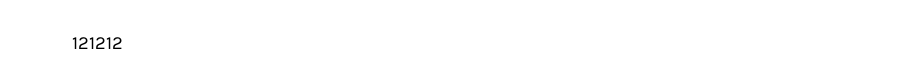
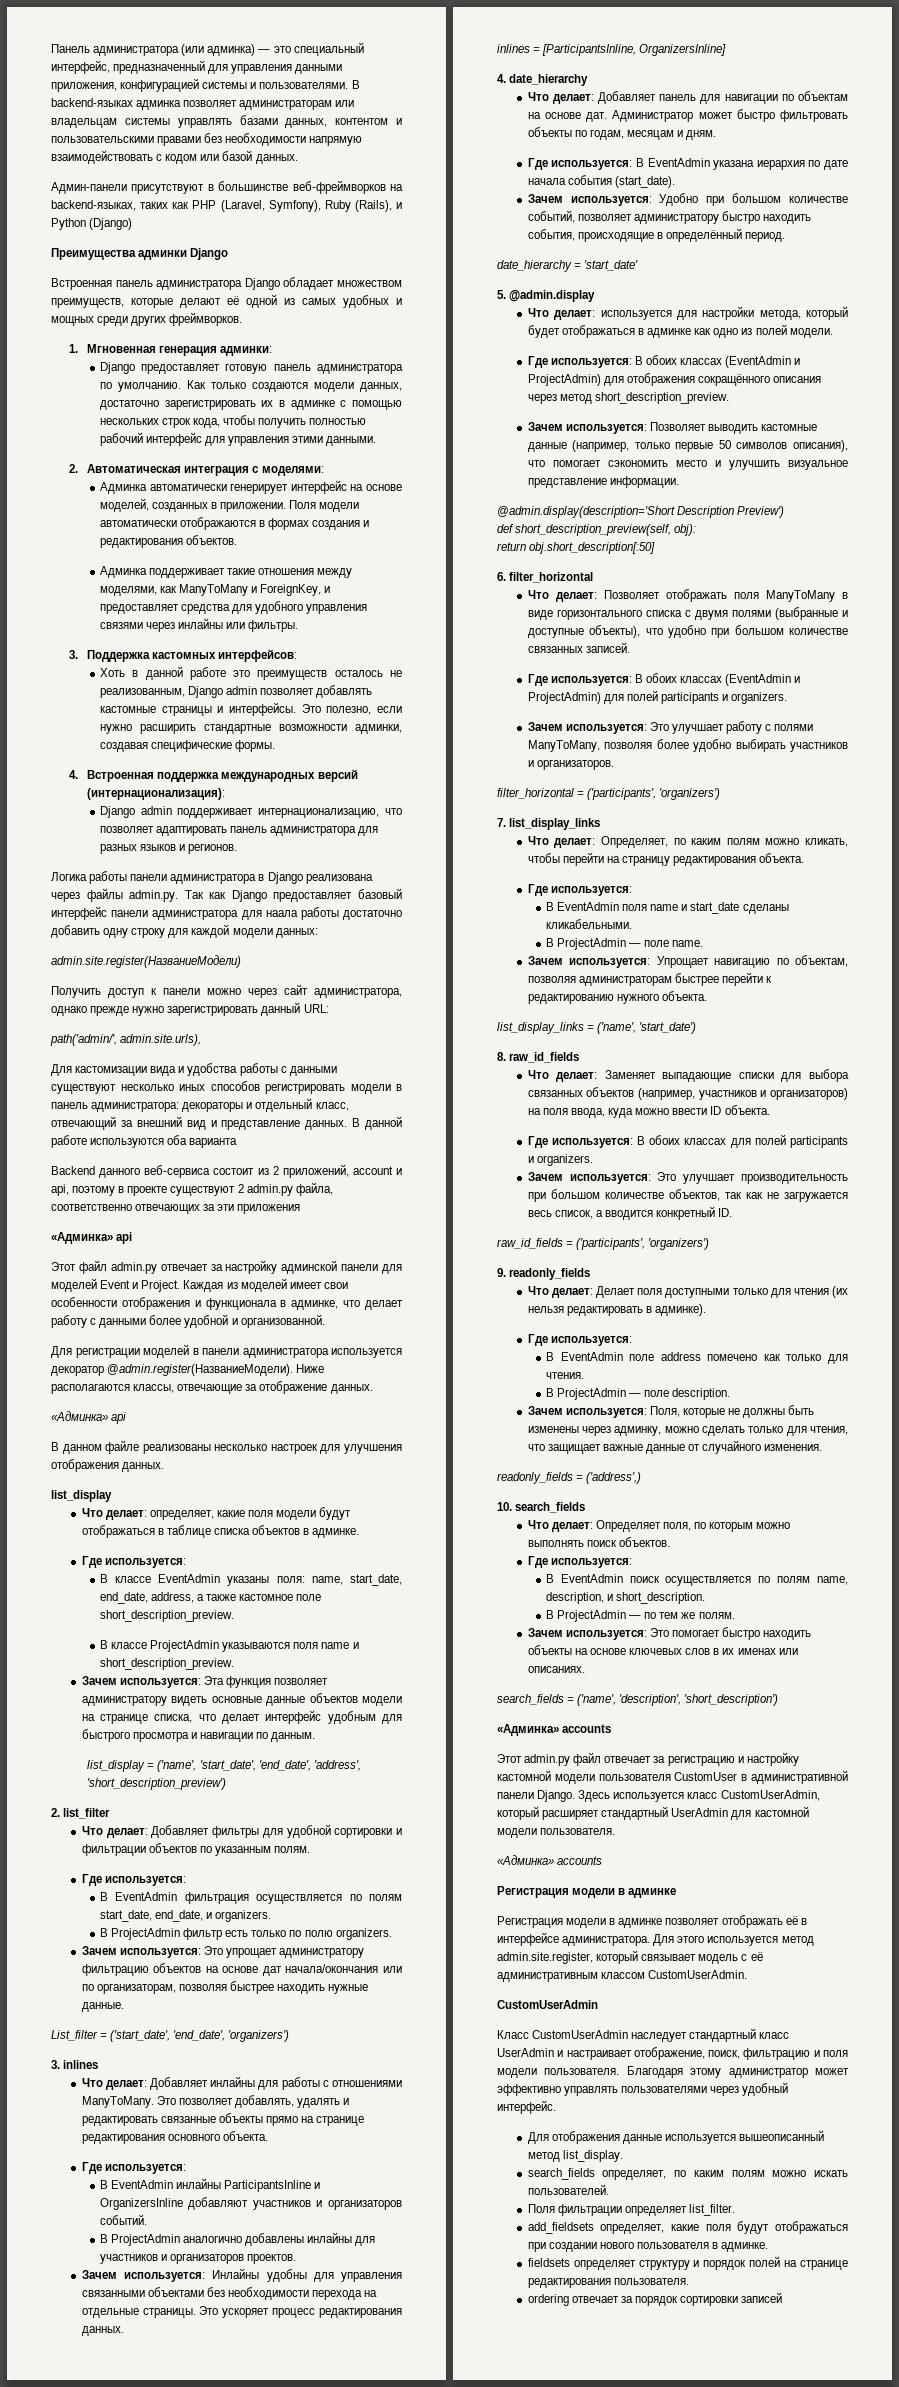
[72,37,123,49] 121212 -> [51,42,364,56] [51,60,343,74] [51,78,360,92] [51,98,355,110] [51,115,402,128] [51,133,363,146] [51,150,298,164] [51,180,403,194] [51,200,402,212] [51,218,133,230] [51,248,229,260] [51,277,402,290] [51,294,402,308] [51,312,243,326] [69,344,273,356] [99,362,403,374] [99,380,403,392] [99,400,402,410] [99,415,367,428] [99,432,377,446] [69,464,324,476] [99,480,402,494] [99,498,360,512] [99,517,370,530] [99,535,238,548] [99,566,353,578] [99,584,331,596] [99,601,368,614] [99,618,299,632] [69,649,298,662] [99,666,402,680] [99,685,373,698] [99,702,402,716] [99,724,402,734] [99,740,276,752] [69,769,358,782] [87,788,226,800] [99,806,402,818] [99,826,379,836] [99,844,238,854] [51,871,373,884] [51,888,402,902] [51,906,402,920] [51,924,318,938] [51,955,241,968] [51,984,402,998] [51,1002,329,1016] [50,1034,202,1046] [51,1063,337,1076] [51,1081,402,1094] [51,1098,349,1112] [51,1116,402,1130] [51,1135,238,1148] [51,1164,402,1178] [51,1182,333,1196] [51,1204,301,1214] [51,1232,133,1244] [51,1260,402,1274] [51,1278,348,1292] [51,1297,403,1310] [51,1314,325,1328] [51,1344,402,1358] [51,1364,325,1376] [51,1381,373,1394] [51,1411,127,1424] [51,1440,402,1454] [51,1459,165,1472] [51,1490,112,1502] [81,1507,352,1520] [81,1525,360,1538] [81,1556,186,1568] [99,1574,402,1586] [99,1592,322,1604] [99,1610,234,1622] [99,1640,359,1652] [99,1658,234,1670] [81,1676,329,1688] [81,1693,402,1706] [81,1710,402,1724] [81,1729,316,1742] [87,1760,361,1772] [87,1778,227,1790] [51,1808,111,1819] [81,1824,402,1838] [81,1843,311,1856] [81,1874,186,1886] [99,1892,402,1904] [99,1910,272,1922] [99,1928,392,1940] [81,1946,365,1958] [81,1963,402,1976] [81,1981,369,1994] [81,2002,124,2012] [51,2030,290,2042] [51,2060,99,2069] [81,2076,402,2090] [81,2095,350,2108] [81,2113,365,2126] [81,2131,268,2144] [81,2162,186,2174] [99,2178,321,2192] [99,2197,402,2210] [99,2214,147,2225] [99,2232,376,2246] [99,2254,297,2264] [81,2268,402,2282] [81,2287,378,2300] [81,2306,402,2318] [81,2326,124,2336] [497,44,727,56] [497,74,589,86] [527,91,848,104] [527,109,848,122] [527,127,717,140] [527,158,848,170] [527,175,675,188] [527,193,848,206] [527,210,812,224] [527,228,786,242] [497,260,639,272] [497,290,596,302] [527,306,848,320] [527,324,833,338] [527,355,801,368] [527,373,822,386] [527,392,729,404] [527,422,818,434] [527,440,848,452] [527,460,848,470] [527,476,679,488] [497,506,785,518] [497,524,697,536] [497,542,656,554] [497,572,594,583] [527,589,848,602] [527,607,848,620] [527,625,848,638] [527,642,630,653] [527,673,801,686] [527,690,788,704] [527,721,814,734] [527,739,848,752] [527,760,614,770] [497,788,721,800] [497,818,601,830] [527,836,848,848] [527,852,805,866] [527,884,632,896] [545,902,789,914] [545,919,632,929] [545,938,704,950] [527,955,848,968] [527,972,773,986] [527,991,707,1004] [497,1022,697,1034] [497,1052,580,1063] [527,1069,849,1082] [527,1087,848,1100] [527,1105,770,1118] [527,1134,848,1148] [527,1154,593,1166] [527,1172,848,1184] [527,1189,848,1202] [527,1206,733,1220] [497,1238,710,1250] [497,1268,591,1280] [527,1286,848,1298] [527,1304,707,1316] [527,1334,632,1346] [545,1352,848,1364] [545,1372,584,1379] [545,1388,731,1400] [527,1405,815,1418] [527,1426,848,1436] [527,1440,823,1454] [497,1472,642,1484] [497,1502,586,1513] [527,1520,791,1532] [527,1537,670,1547] [527,1556,632,1568] [545,1574,848,1586] [545,1592,706,1604] [545,1610,735,1622] [527,1627,812,1640] [527,1645,798,1655] [527,1666,585,1673] [497,1694,779,1706] [497,1724,612,1736] [497,1752,799,1766] [497,1770,848,1784] [497,1790,820,1802] [497,1806,809,1820] [497,1828,616,1838] [497,1855,603,1865] [497,1886,677,1898] [497,1915,807,1928] [497,1932,814,1946] [497,1950,763,1964] [497,1970,748,1982] [497,2000,598,2009] [497,2028,790,2042] [497,2047,848,2060] [497,2066,849,2078] [497,2082,789,2096] [497,2100,556,2114] [527,2130,825,2144] [527,2150,623,2162] [527,2168,848,2180] [527,2184,609,2195] [527,2204,736,2216] [527,2221,848,2234] [527,2242,769,2252] [527,2256,848,2270] [527,2278,689,2288] [527,2292,783,2306] Панель администратора (или админка) — это специальный интерфейс, предназначенный для управления данными приложения, конфигурацией системы и пользователями. В backend-языках админка позволяет администраторам или владельцам системы управлять базами данных, контентом и пользовательскими правами без необходимости напрямую взаимодействовать с кодом или базой данных. // Админ-панели присутствуют в большинстве веб-фреймворков на backend-языках, таких как PHP (Laravel, Symfony), Ruby (Rails), и Python (Django) // Преимущества админки Django // Встроенная панель администратора Django обладает множеством преимуществ, которые делают её одной из самых удобных и мощных среди других фреймворков. // 1. Мгновенная генерация админки: // Django предоставляет готовую панель администратора по умолчанию. Как только создаются модели данных, достаточно зарегистрировать их в админке с помощью нескольких строк кода, чтобы получить полностью рабочий интерфейс для управления этими данными. // 2. Автоматическая интеграция с моделями: // Админка автоматически генерирует интерфейс на основе моделей, созданных в приложении. Поля модели автоматически отображаются в формах создания и редактирования объектов. // Админка поддерживает такие отношения между моделями, как ManyToMany и ForeignKey, и предоставляет средства для удобного управления связями через инлайны или фильтры. // 3. Поддержка кастомных интерфейсов: // Хоть в данной работе это преимуществ осталось не реализованным, Django admin позволяет добавлять кастомные страницы и интерфейсы. Это полезно, если нужно расширить стандартные возможности админки, создавая специфические формы. // 4. Встроенная поддержка международных версий (интернационализация): // Django admin поддерживает интернационализацию, что позволяет адаптировать панель администратора для разных языков и регионов. // Логика работы панели администратора в Django реализована через файлы admin.py. Так как Django предоставляет базовый интерфейс панели администратора для наала работы достаточно добавить одну строку для каждой модели данных: // admin.site.register(НазваниеМодели) // Получить доступ к панели можно через сайт администратора, однако прежде нужно зарегистрировать данный URL: // path('admin/', admin.site.urls), // Для кастомизации вида и удобства работы с данными существуют несколько иных способов регистрировать модели в панель администратора: декораторы и отдельный класс, отвечающий за внешний вид и представление данных. В данной работе используются оба варианта // Backend данного веб-сервиса состоит из 2 приложений, account и api, поэтому в проекте существуют 2 admin.py файла, соответственно отвечающих за эти приложения // «Админка» api // Этот файл admin.py отвечает за настройку админской панели для моделей Event и Project. Каждая из моделей имеет свои особенности отображения и функционала в админке, что делает работу с данными более удобной и организованной. // Для регистрации моделей в панели администратора используется декоратор @admin.register(НазваниеМодели). Ниже располагаются классы, отвечающие за отображение данных. // «Админка» api // В данном файле реализованы несколько настроек для улучшения отображения данных. // list_display // Что делает: определяет, какие поля модели будут отображаться в таблице списка объектов в админке. // Где используется: // В классе EventAdmin указаны поля: name, start_date, end_date, address, а также кастомное поле short_description_preview. // В классе ProjectAdmin указываются поля name и short_description_preview. // Зачем используется: Эта функция позволяет администратору видеть основные данные объектов модели на странице списка, что делает интерфейс удобным для быстрого просмотра и навигации по данным. // list_display = ('name', 'start_date', 'end_date', 'address', 'short_description_preview') // 2. list_filter // Что делает: Добавляет фильтры для удобной сортировки и фильтрации объектов по указанным полям. // Где используется: // В EventAdmin фильтрация осуществляется по полям start_date, end_date, и organizers. // В ProjectAdmin фильтр есть только по полю organizers. // Зачем используется: Это упрощает администратору фильтрацию объектов на основе дат начала/окончания или по организаторам, позволяя быстрее находить нужные данные. // List_filter = ('start_date', 'end_date', 'organizers') // 3. inlines // Что делает: Добавляет инлайны для работы с отношениями ManyToMany. Это позволяет добавлять, удалять и редактировать связанные объекты прямо на странице редактирования основного объекта. // Где используется: // В EventAdmin инлайны ParticipantsInline и OrganizersInline добавляют участников и организаторов событий. // В ProjectAdmin аналогично добавлены инлайны для участников и организаторов проектов. // Зачем используется: Инлайны удобны для управления связанными объектами без необходимости перехода на отдельные страницы. Это ускоряет процесс редактирования данных. // inlines = [ParticipantsInline, OrganizersInline] // 4. date_hierarchy // Что делает: Добавляет панель для навигации по объектам на основе дат. Администратор может быстро фильтровать объекты по годам, месяцам и дням. // Где используется: В EventAdmin указана иерархия по дате начала события (start_date). // Зачем используется: Удобно при большом количестве событий, позволяет администратору быстро находить события, происходящие в определённый период. // date_hierarchy = 'start_date' // 5. @admin.display // Что делает: используется для настройки метода, который будет отображаться в админке как одно из полей модели. // Где используется: В обоих классах (EventAdmin и ProjectAdmin) для отображения сокращённого описания через метод short_description_preview. // Зачем используется: Позволяет выводить кастомные данные (например, только первые 50 символов описания), что помогает сэкономить место и улучшить визуальное представление информации. // @admin.display(description='Short Description Preview') // def short_description_preview(self, obj): // return obj.short_description[:50] // 6. filter_horizontal // Что делает: Позволяет отображать поля ManyToMany в виде горизонтального списка с двумя полями (выбранные и доступные объекты), что удобно при большом количестве связанных записей. // Где используется: В обоих классах (EventAdmin и ProjectAdmin) для полей participants и organizers. // Зачем используется: Это улучшает работу с полями ManyToMany, позволяя более удобно выбирать участников и организаторов. // filter_horizontal = ('participants', 'organizers') // 7. list_display_links // Что делает: Определяет, по каким полям можно кликать, чтобы перейти на страницу редактирования объекта. // Где используется: // В EventAdmin поля name и start_date сделаны кликабельными. // В ProjectAdmin — поле name. // Зачем используется: Упрощает навигацию по объектам, позволяя администраторам быстрее перейти к редактированию нужного объекта. // list_display_links = ('name', 'start_date') // 8. raw_id_fields // Что делает: Заменяет выпадающие списки для выбора связанных объектов (например, участников и организаторов) на поля ввода, куда можно ввести ID объекта. // Где используется: В обоих классах для полей participants и organizers. // Зачем используется: Это улучшает производительность при большом количестве объектов, так как не загружается весь список, а вводится конкретный ID. // raw_id_fields = ('participants', 'organizers') // 9. readonly_fields // Что делает: Делает поля доступными только для чтения (их нельзя редактировать в админке). // Где используется: // В EventAdmin поле address помечено как только для чтения. // В ProjectAdmin — поле description. // Зачем используется: Поля, которые не должны быть изменены через админку, можно сделать только для чтения, что защищает важные данные от случайного изменения. // readonly_fields = ('address',) // 10. search_fields // Что делает: Определяет поля, по которым можно выполнять поиск объектов. // Где используется: // В EventAdmin поиск осуществляется по полям name, description, и short_description. // В ProjectAdmin — по тем же полям. // Зачем используется: Это помогает быстро находить объекты на основе ключевых слов в их именах или описаниях. // search_fields = ('name', 'description', 'short_description') // «Админка» accounts // Этот admin.py файл отвечает за регистрацию и настройку кастомной модели пользователя CustomUser в административной панели Django. Здесь используется класс CustomUserAdmin, который расширяет стандартный UserAdmin для кастомной модели пользователя. // «Админка» accounts // Регистрация модели в админке // Регистрация модели в админке позволяет отображать её в интерфейсе администратора. Для этого используется метод admin.site.register, который связывает модель с её административным классом CustomUserAdmin. // CustomUserAdmin // Класс CustomUserAdmin наследует стандартный класс UserAdmin и настраивает отображение, поиск, фильтрацию и поля модели пользователя. Благодаря этому администратор может эффективно управлять пользователями через удобный интерфейс. // Для отображения данные используется вышеописанный метод list_display. // search_fields определяет, по каким полям можно искать пользователей. // Поля фильтрации определяет list_filter. // add_fieldsets определяет, какие поля будут отображаться при создании нового пользователя в админке. // fieldsets определяет структуру и порядок полей на странице редактирования пользователя. // ordering отвечает за порядок сортировки записей

